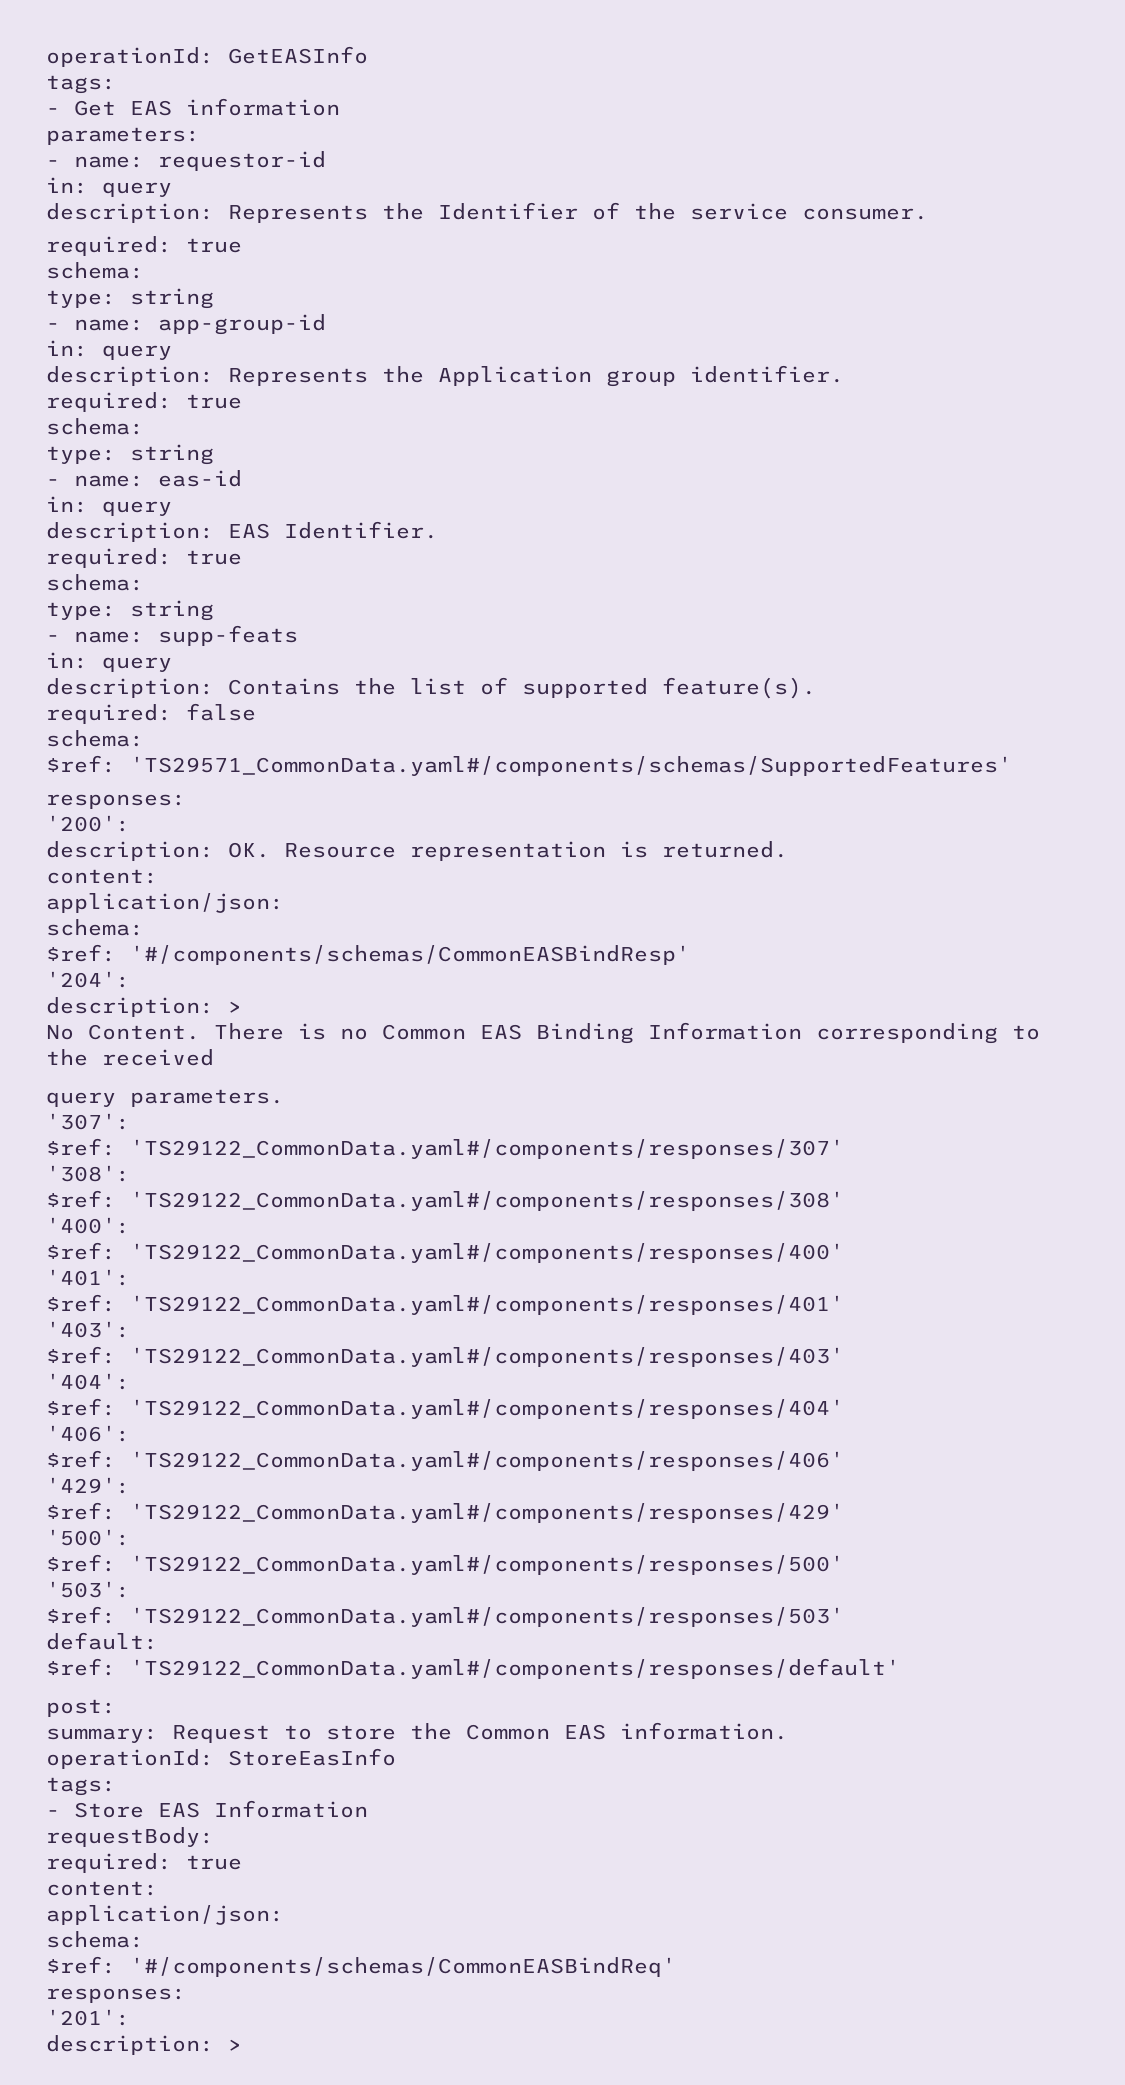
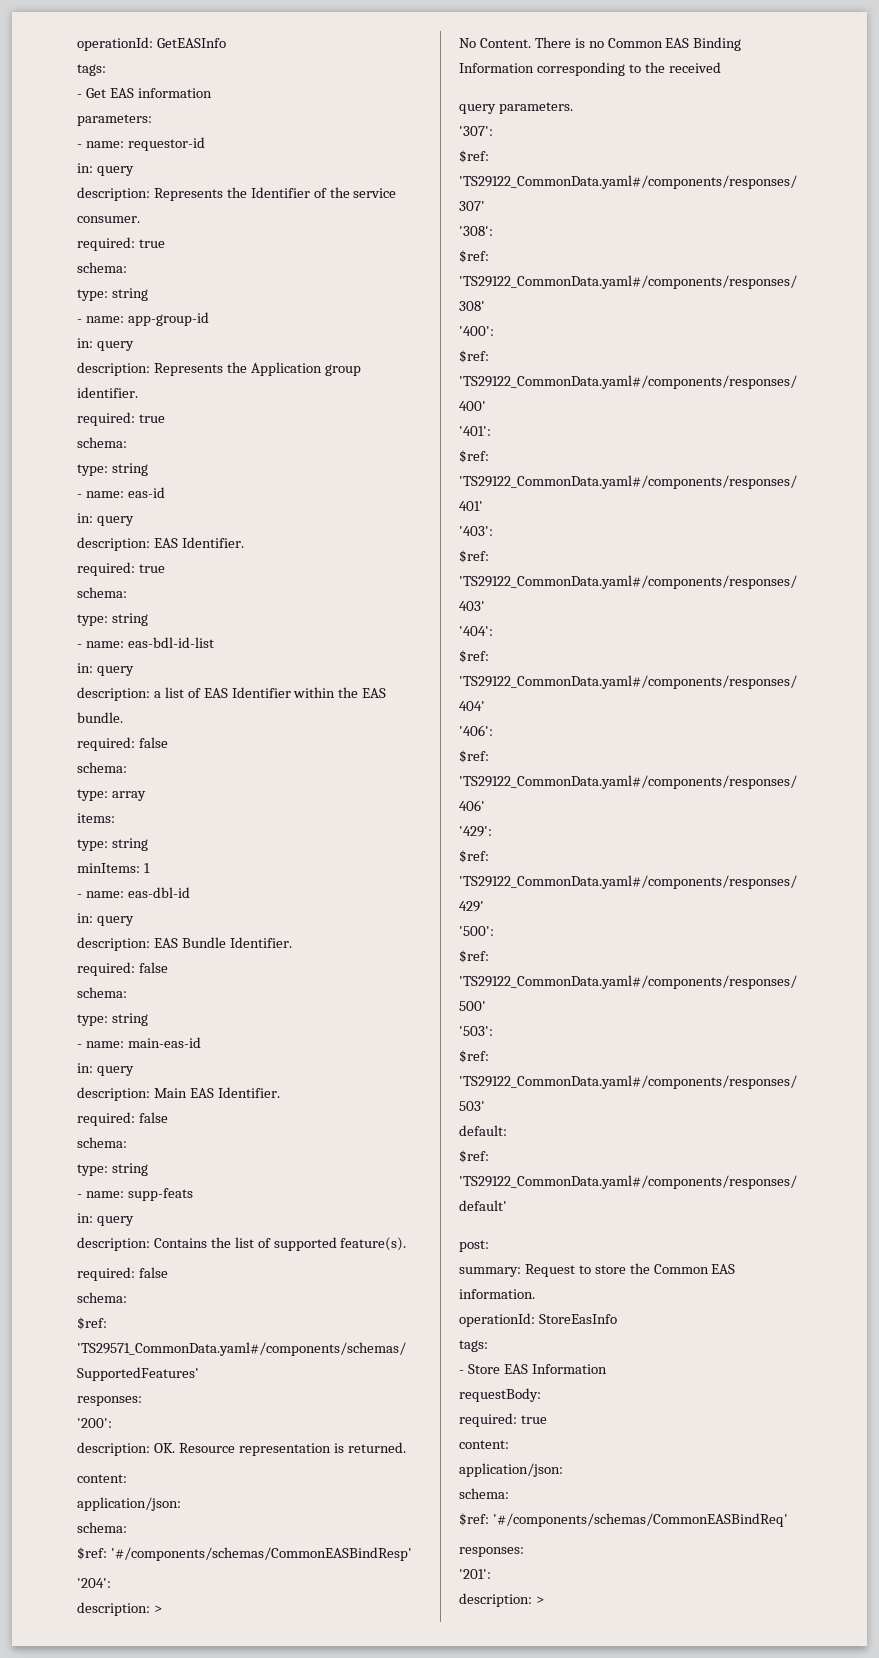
(214, 610) none -> [77,637,214,648] [77,663,134,676] [77,687,387,701] [77,712,123,723] [77,737,168,751] [77,762,127,773] [77,789,146,801] [77,813,115,823] [77,838,148,851] [77,863,150,873] [77,887,190,898] [77,913,134,926] [77,937,292,951] [77,962,168,976] [77,987,127,998] [77,1013,148,1026] [77,1037,201,1048] [77,1063,134,1076] [77,1087,280,1101] [77,1112,168,1126] [77,1137,127,1148] [77,1163,148,1176] // - name: eas-bdl-id-list // in: query // description: a list of EAS Identifier within the EAS bundle. // required: false // schema: // type: array // items: // type: string // minItems: 1 // - name: eas-dbl-id // in: query // description: EAS Bundle Identifier. // required: false // schema: // type: string // - name: main-eas-id // in: query // description: Main EAS Identifier. // required: false // schema: // type: string

